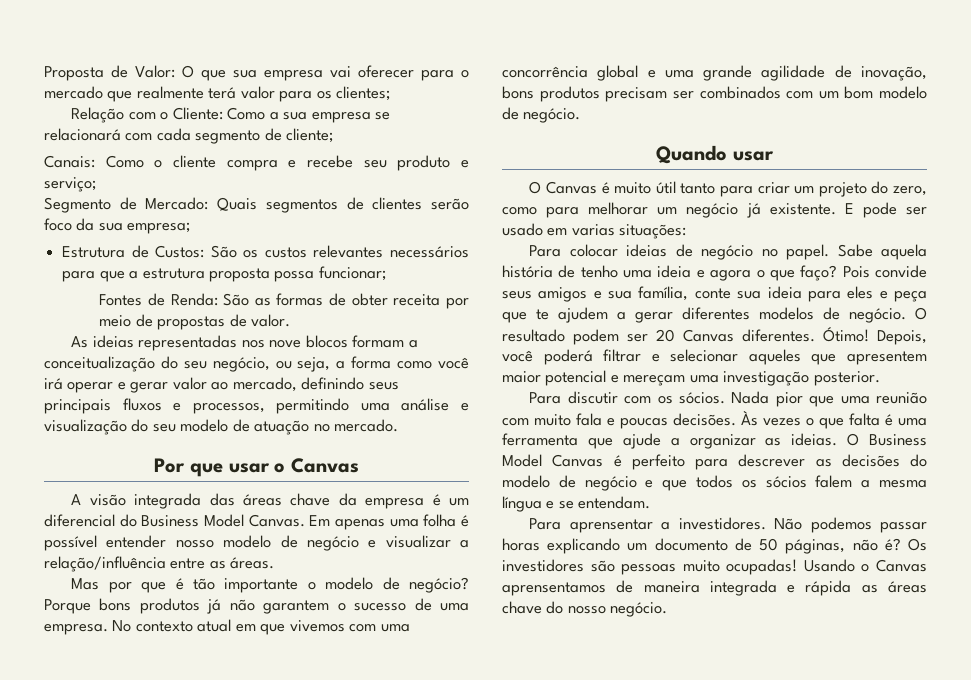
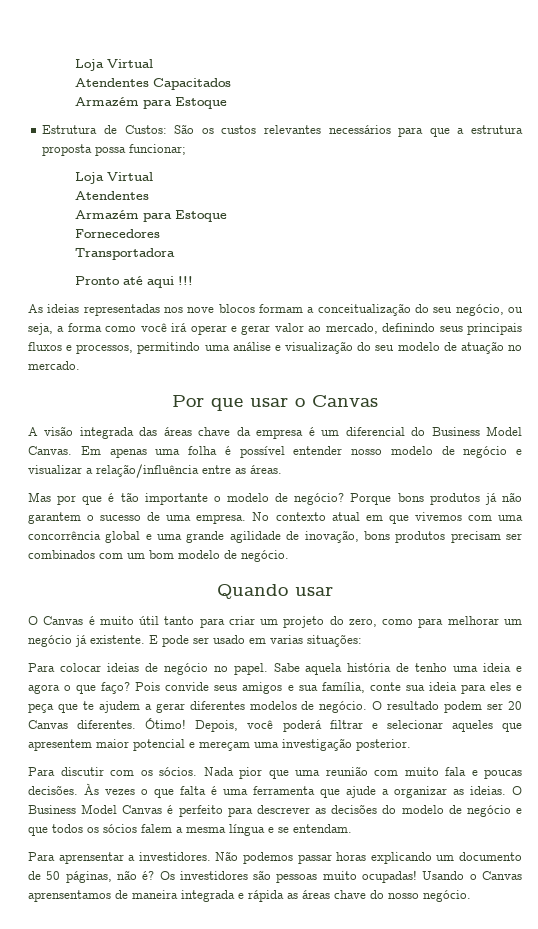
[44,65,469,81] [44,86,391,102] [71,107,391,123] [44,128,334,144] [44,155,470,171] [44,177,96,192] [44,197,470,213] [44,218,191,234] Proposta de Valor: O que sua empresa vai oferecer para o mercado que realmente terá valor para os clientes; // Relação com o Cliente: Como a sua empresa se relacionará com cada segmento de cliente; // Canais: Como o cliente compra e recebe seu produto e serviço; // Segmento de Mercado: Quais segmentos de clientes serão foco da sua empresa; -> [74,59,153,71] [74,78,231,90] [74,97,227,109] Loja Virtual // Atendentes Capacitados // Armazém para Estoque
[99,293,470,309] [99,314,291,330] Fontes de Renda: São as formas de obter receita por meio de propostas de valor. -> [74,172,153,184] [74,191,149,200] [74,210,227,222] [74,229,160,238] [74,248,175,260] [74,276,193,288] Loja Virtual // Atendentes // Armazém para Estoque // Fornecedores // Transportadora // Pronto até aqui !!!

